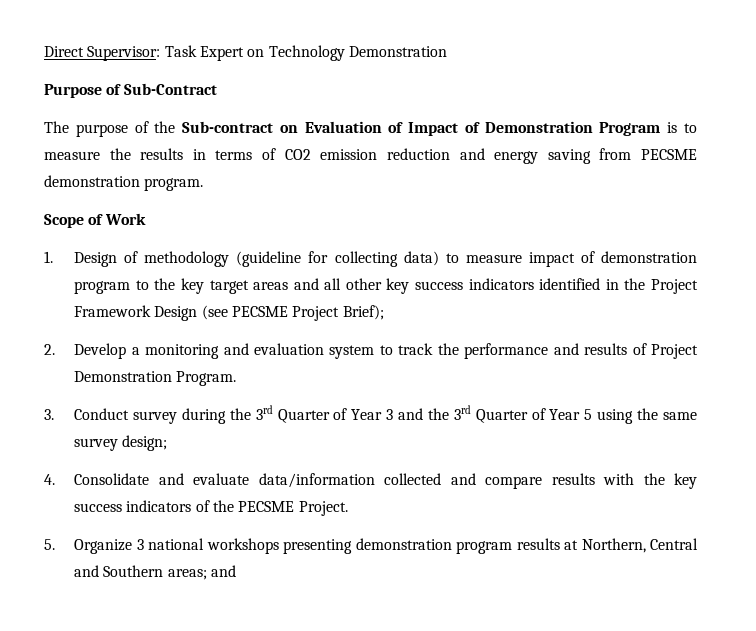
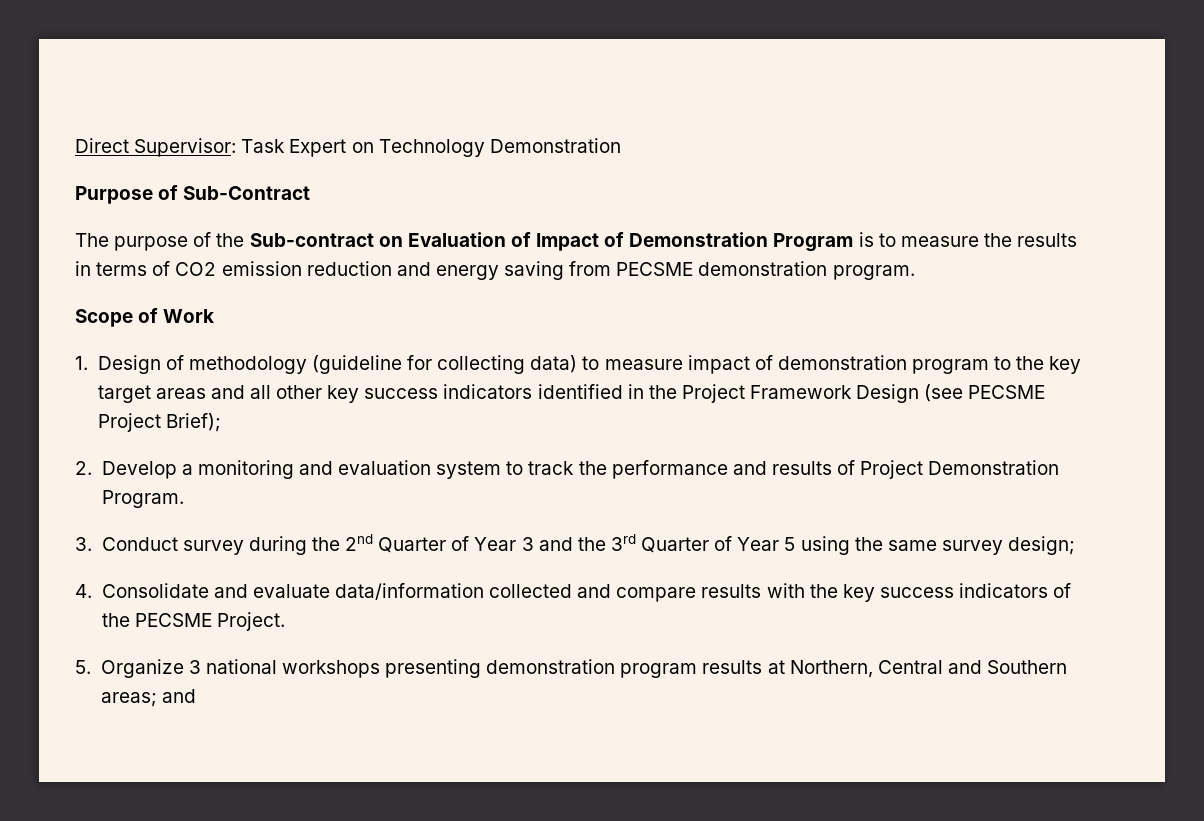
[255,405,273,420] 3rd -> [345,534,374,551] 2nd

